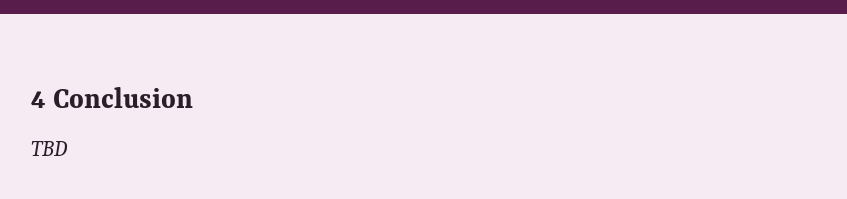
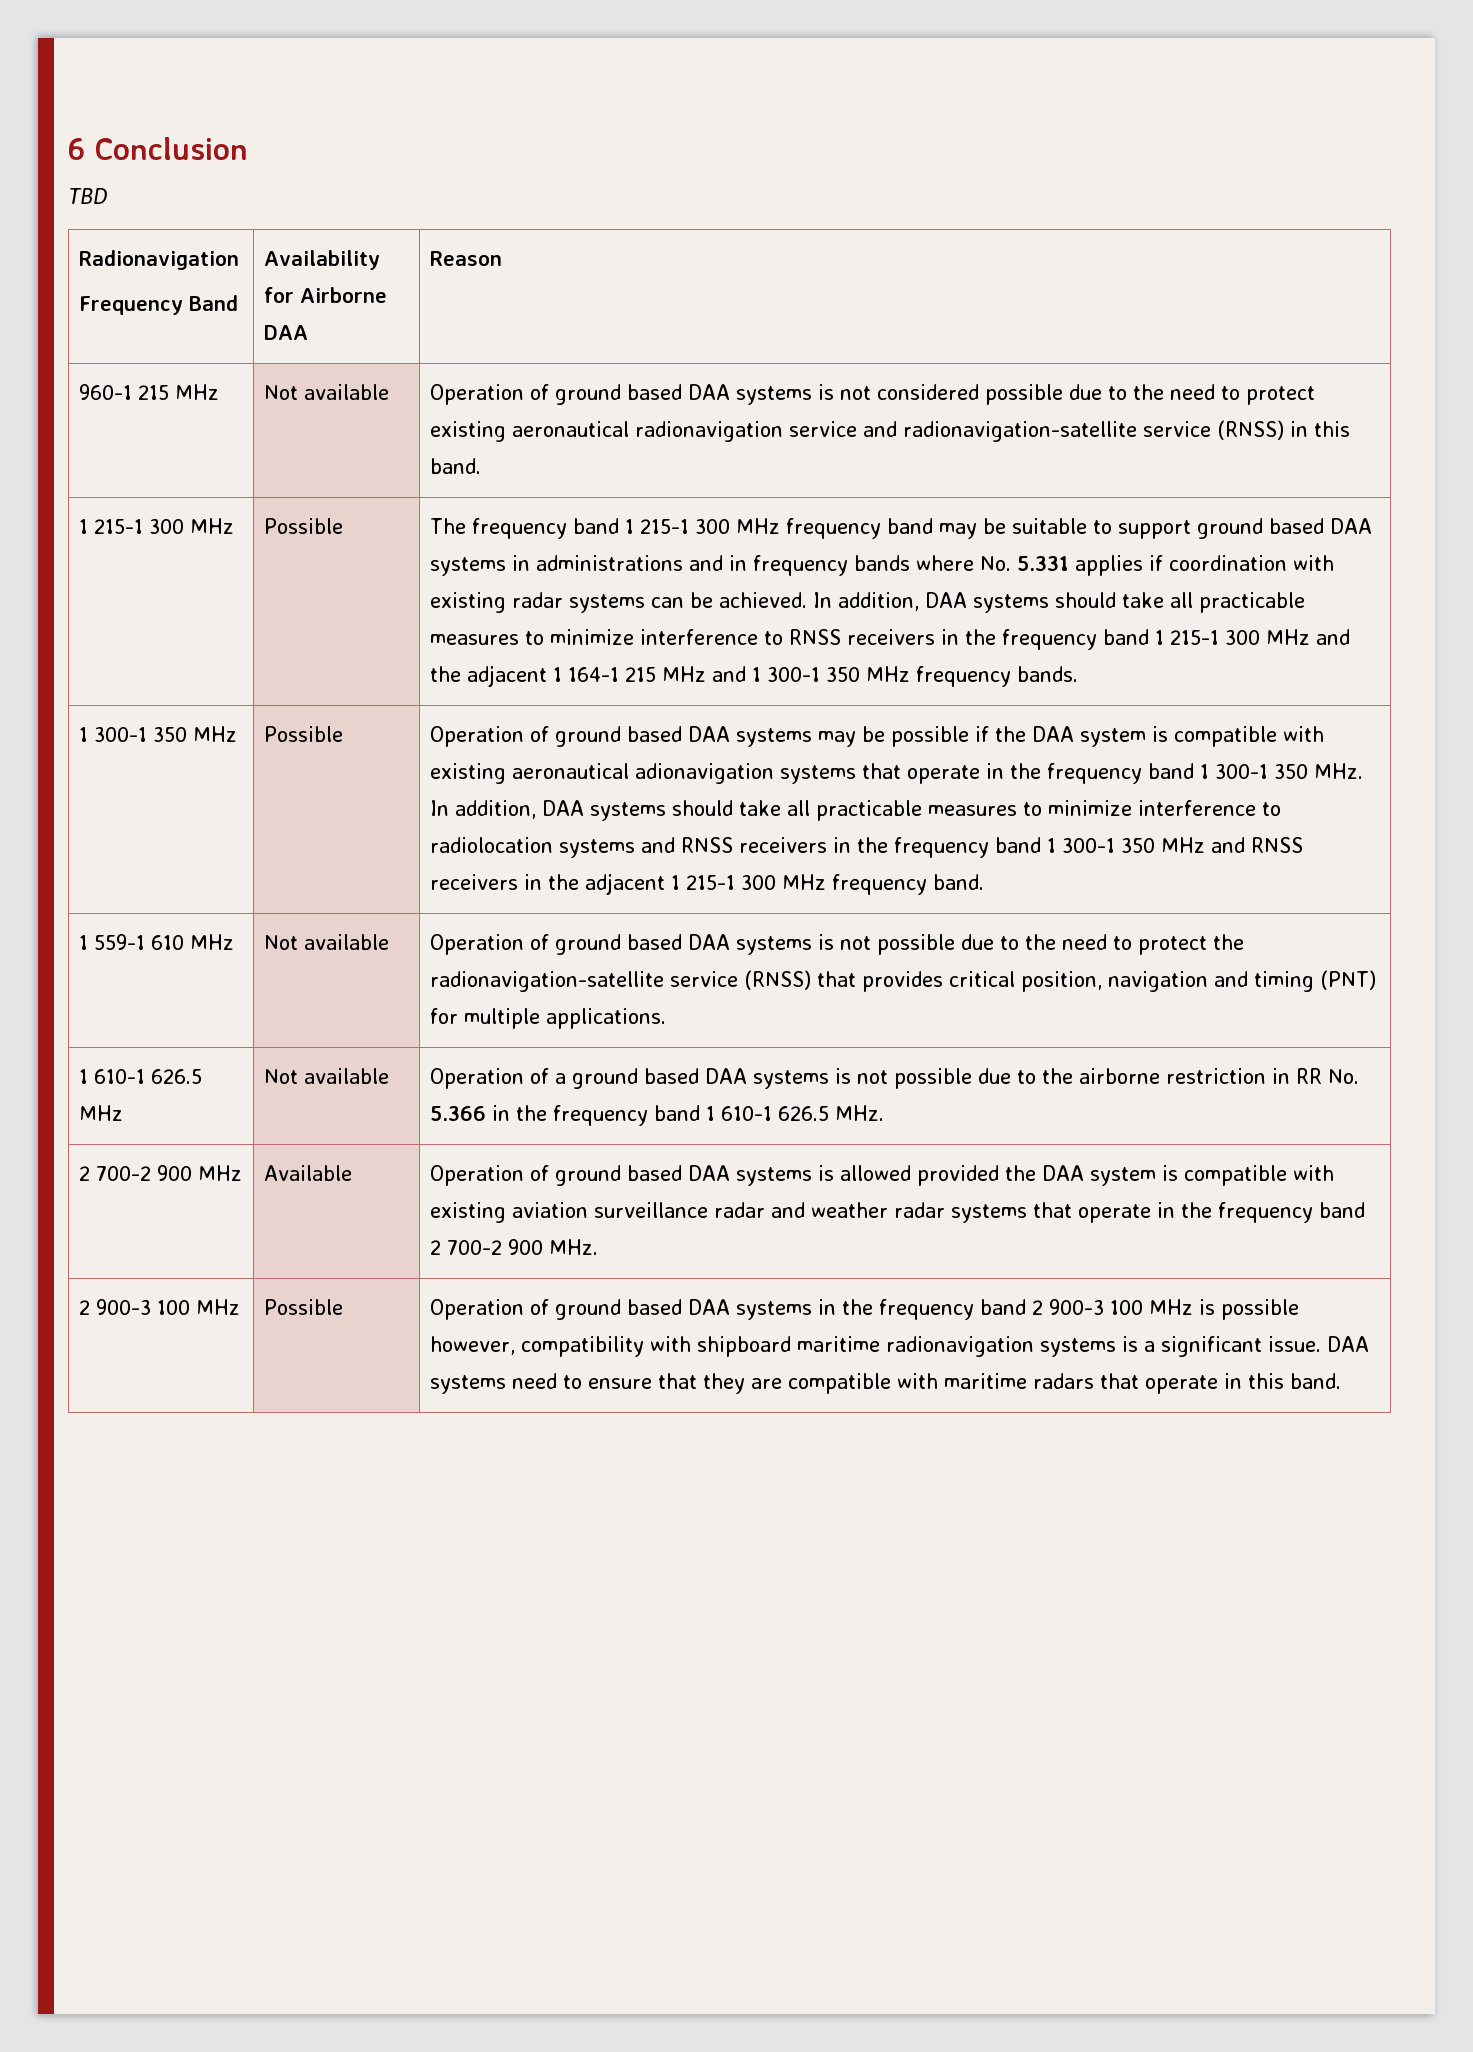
[31,91,45,108] 4 -> [68,138,85,160] 6
(68, 148) none -> [79,250,240,270] [79,295,239,315] [264,250,381,270] [264,287,388,303] [264,325,309,340] [430,251,503,266] [79,384,220,400] [264,384,390,400] [430,384,1316,405] [430,420,1351,442] [430,458,482,474] [79,518,235,534] [264,518,344,534] [430,518,1373,539] [430,555,1335,576] [430,592,1306,613] [430,629,1351,650] [430,665,1079,687] [79,726,238,742] [264,726,344,742] [430,726,1325,747] [430,763,1364,784] [430,800,1282,821] [430,837,1304,858] [430,873,985,895] [79,934,235,950] [264,934,390,950] [430,934,1245,955] [430,970,1377,992] [430,1008,667,1029] [79,1069,203,1084] [79,1105,124,1121] [264,1068,390,1084] [430,1068,1360,1089] [430,1105,885,1126] [79,1165,243,1181] [264,1165,353,1181] [430,1165,1335,1186] [430,1202,1366,1223] [430,1239,599,1255] [79,1299,241,1315] [264,1299,344,1315] [430,1299,1300,1320] [430,1336,1370,1357] [430,1373,1342,1394] // Radionavigation // Frequency Band | Availability for Airborne DAA | Reason // 960-1 215 MHz | Not available | Operation of ground based DAA systems is not considered possible due to the need to protect existing aeronautical radionavigation service and radionavigation-satellite service (RNSS) in this band. // 1 215-1 300 MHz | Possible | The frequency band 1 215-1 300 MHz frequency band may be suitable to support ground based DAA systems in administrations and in frequency bands where No. 5.331 applies if coordination with existing radar systems can be achieved. In addition, DAA systems should take all practicable measures to minimize interference to RNSS receivers in the frequency band 1 215-1 300 MHz and the adjacent 1 164-1 215 MHz and 1 300-1 350 MHz frequency bands. // 1 300-1 350 MHz | Possible | Operation of ground based DAA systems may be possible if the DAA system is compatible with existing aeronautical adionavigation systems that operate in the frequency band 1 300-1 350 MHz. In addition, DAA systems should take all practicable measures to minimize interference to radiolocation systems and RNSS receivers in the frequency band 1 300-1 350 MHz and RNSS receivers in the adjacent 1 215-1 300 MHz frequency band. // 1 559-1 610 MHz | Not available | Operation of ground based DAA systems is not possible due to the need to protect the radionavigation-satellite service (RNSS) that provides critical position, navigation and timing (PNT) for multiple applications. // 1 610-1 626.5 MHz | Not available | Operation of a ground based DAA systems is not possible due to the airborne restriction in RR No. 5.366 in the frequency band 1 610-1 626.5 MHz. // 2 700-2 900 MHz | Available | Operation of ground based DAA systems is allowed provided the DAA system is compatible with existing aviation surveillance radar and weather radar systems that operate in the frequency band 2 700-2 900 MHz. // 2 900-3 100 MHz | Possible | Operation of ground based DAA systems in the frequency band 2 900-3 100 MHz is possible however, compatibility with shipboard maritime radionavigation systems is a significant issue. DAA systems need to ensure that they are compatible with maritime radars that operate in this band.

